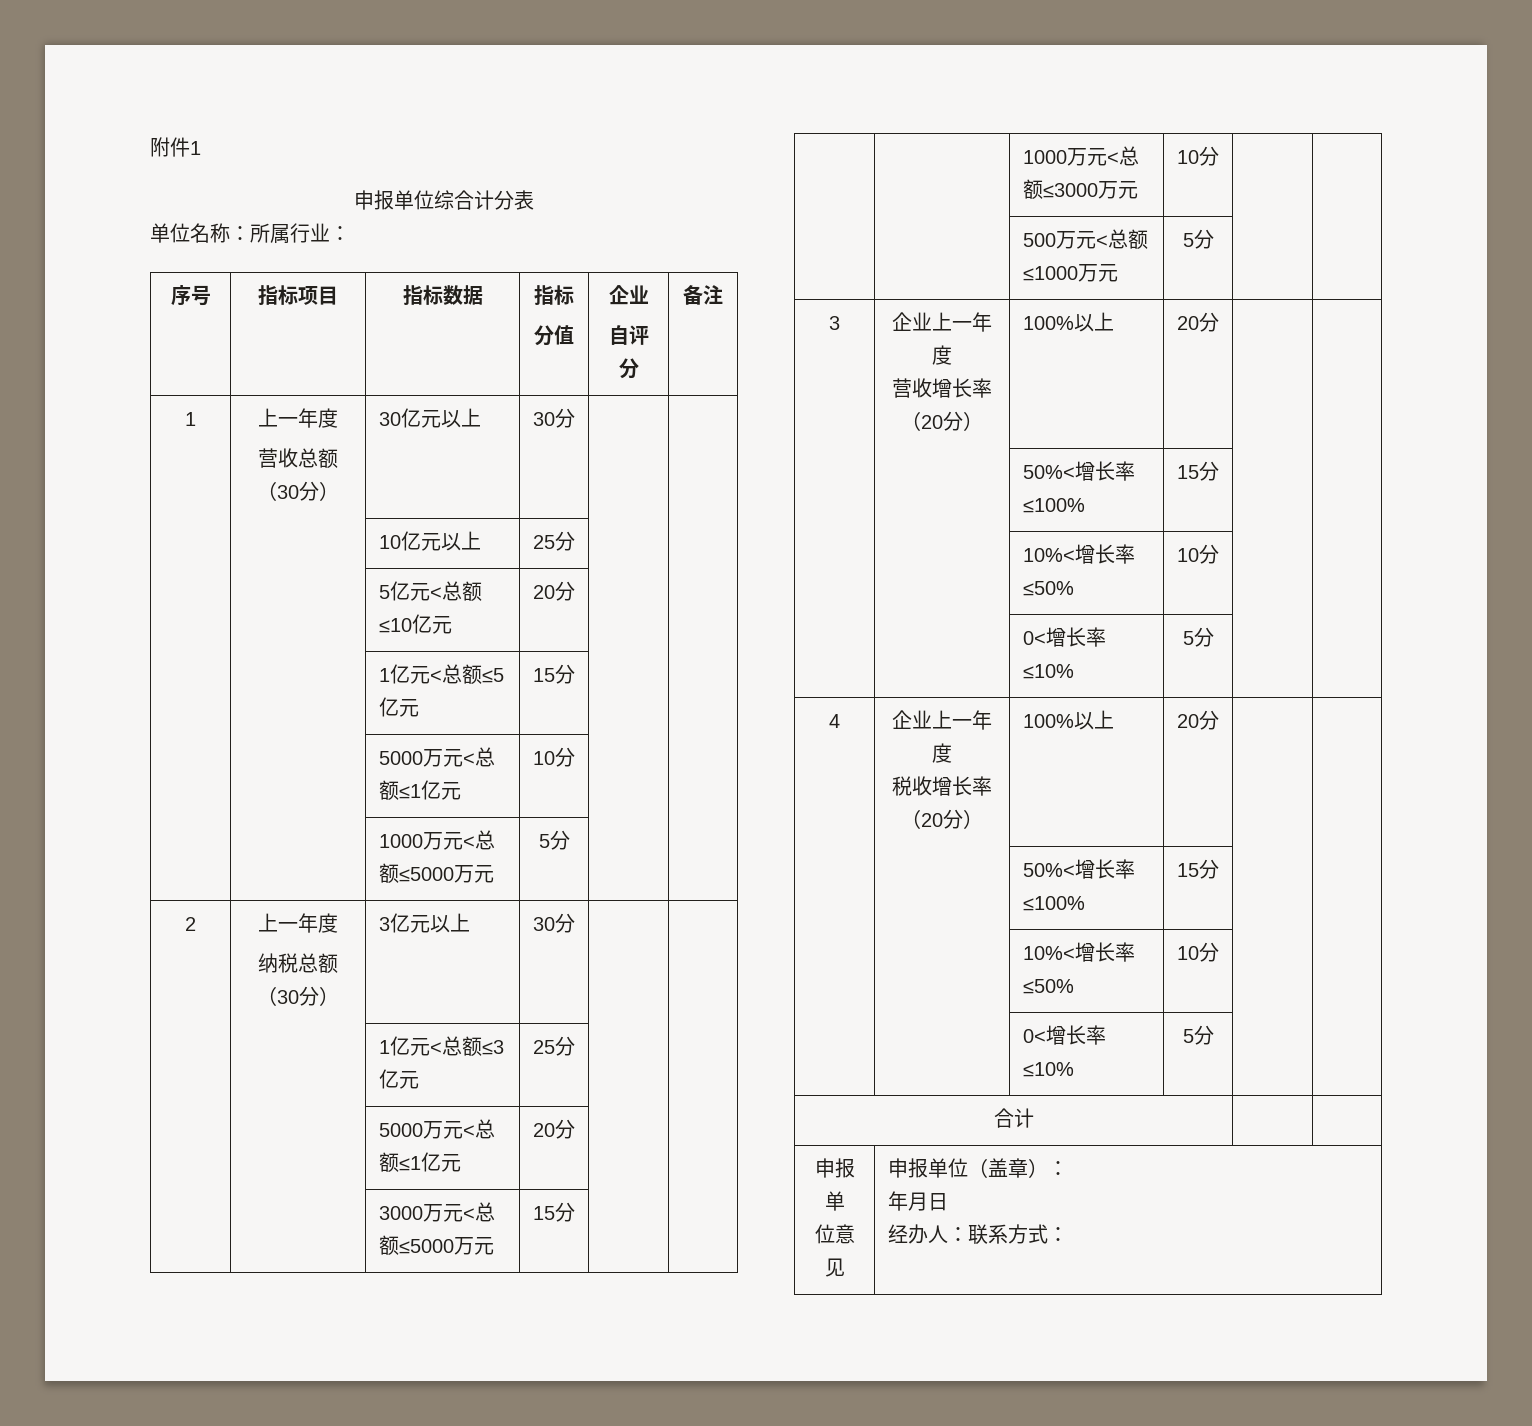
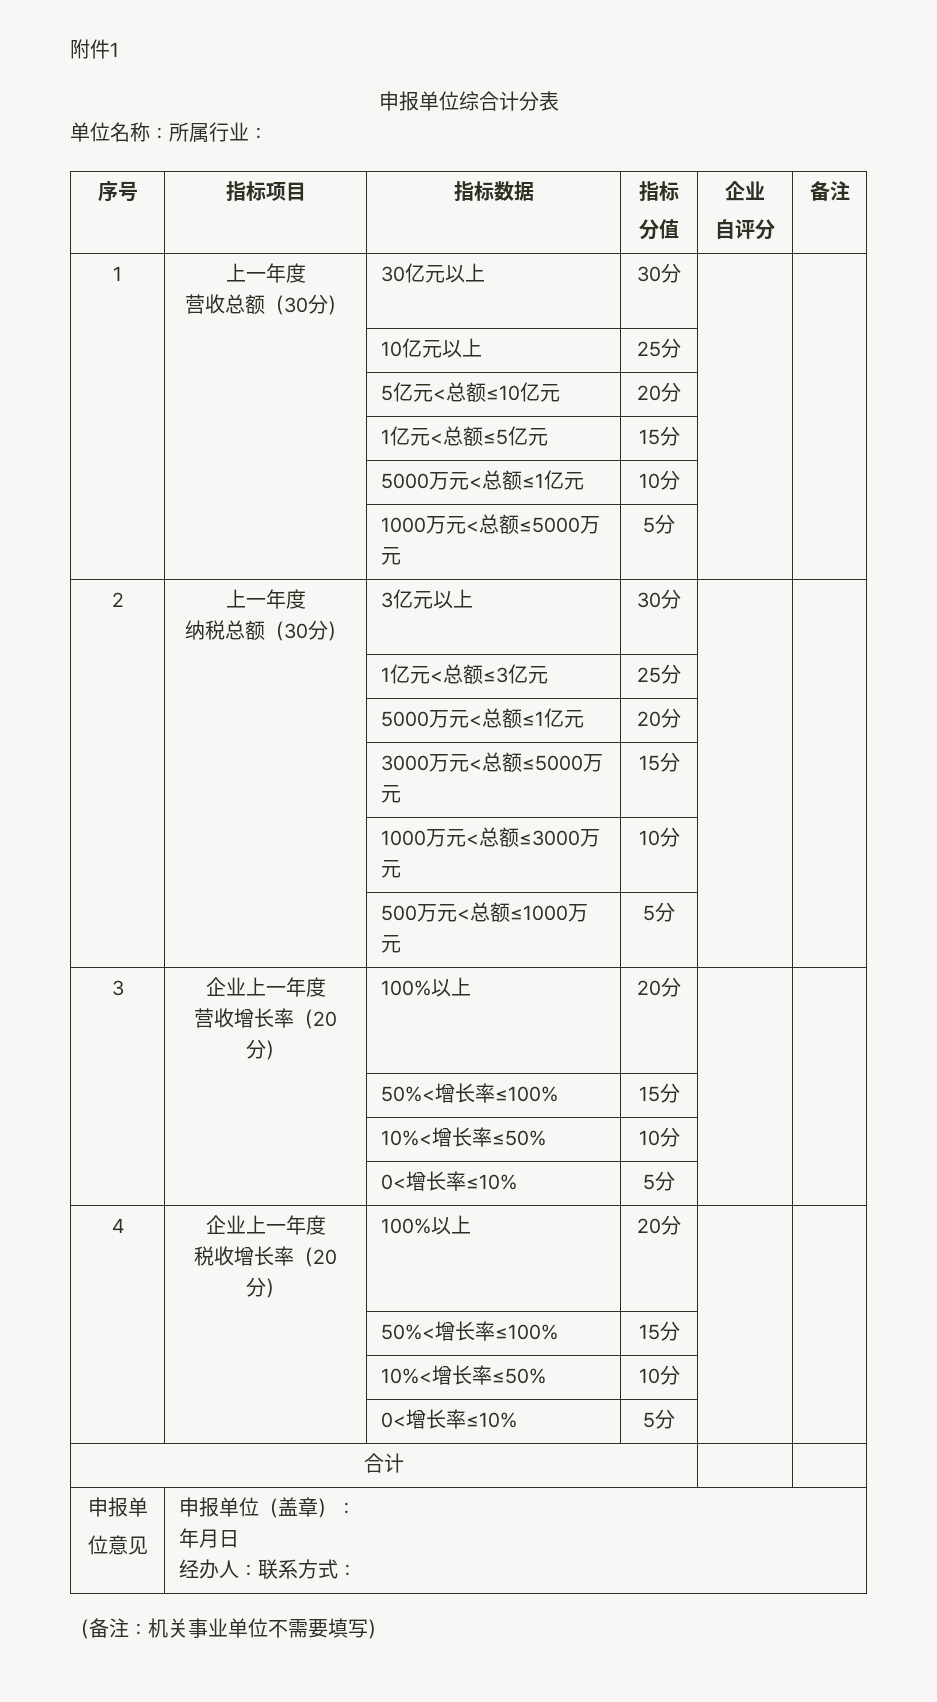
(1068, 1234) none -> [70,1618,387,1639] // （备注：机关事业单位不需要填写）

